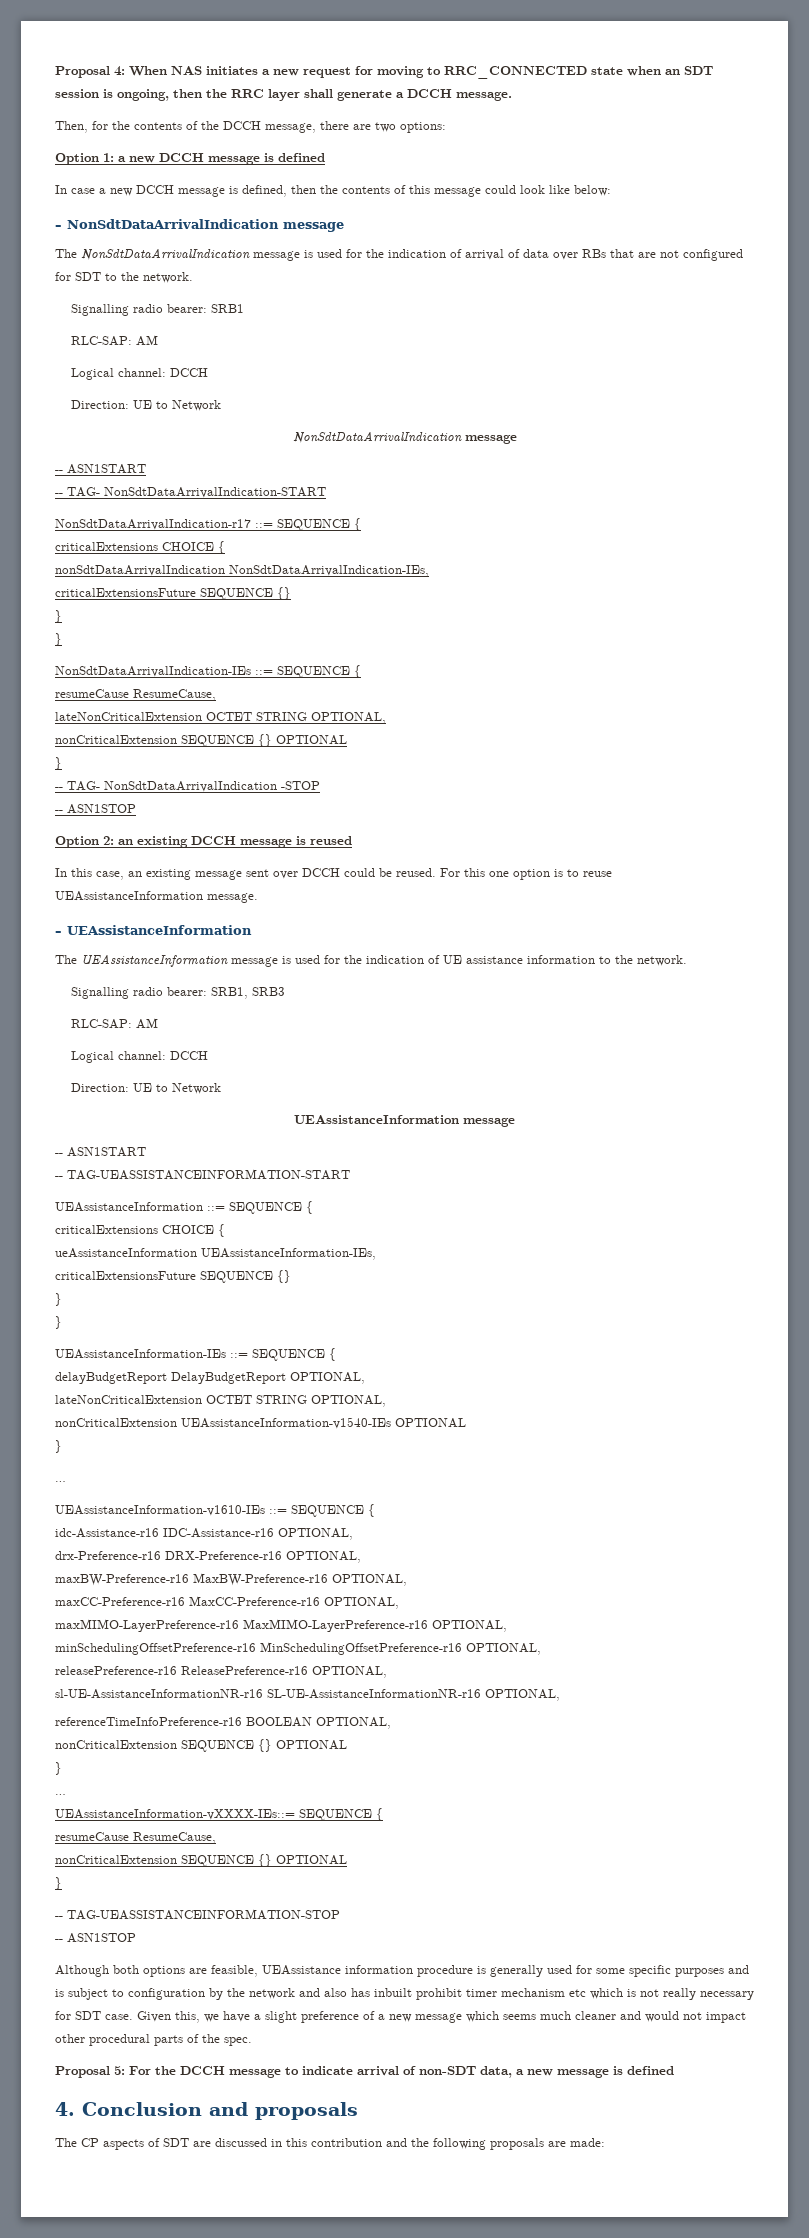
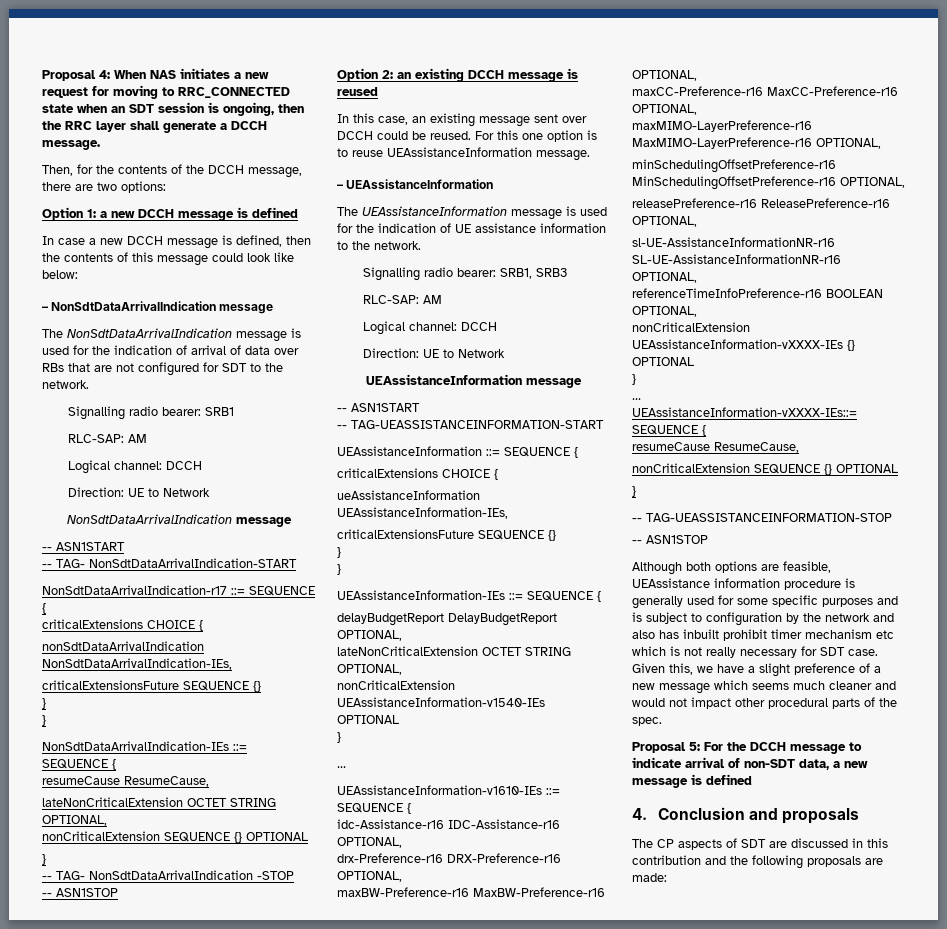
[181,1740,254,1752] SEQUENCE -> [632,339,843,349] UEAssistanceInformation-vXXXX-IEs

